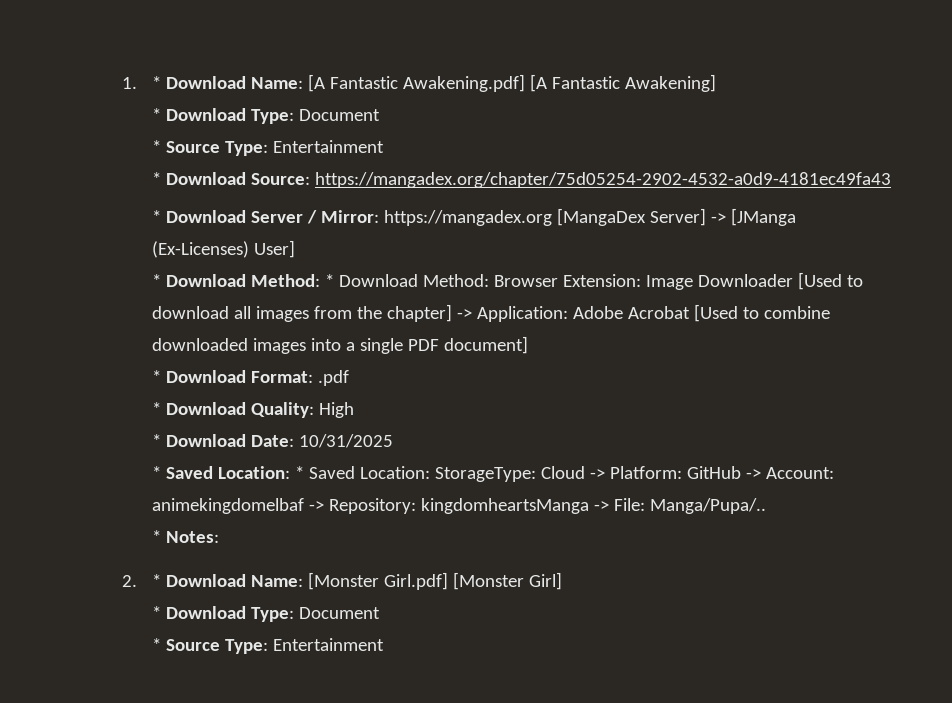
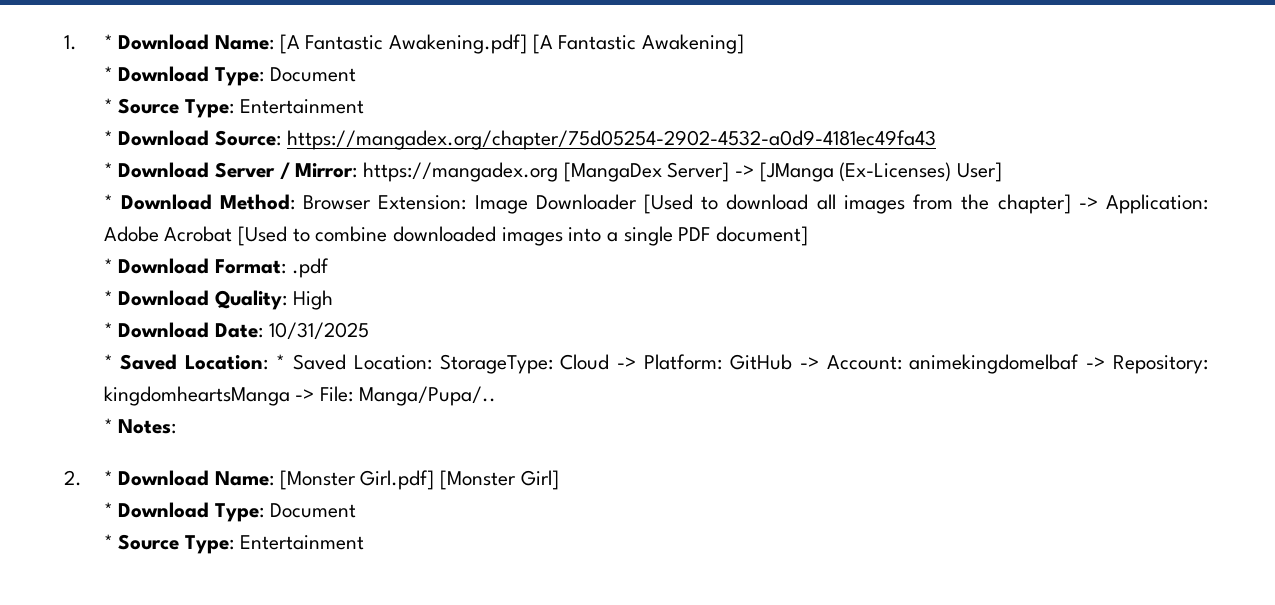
[324,274,489,287] * Download Method: -> (295, 202) none

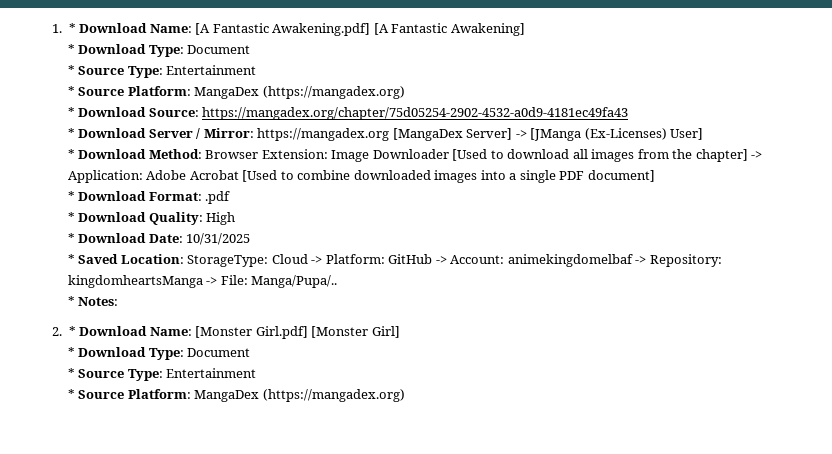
(364, 106) none -> [67,86,405,99] // * Source Platform: MangaDex (https://mangadex.org)
[276,354,432,370] * Saved Location: -> (184, 259) none
(364, 542) none -> [67,389,405,402] // * Source Platform: MangaDex (https://mangadex.org)

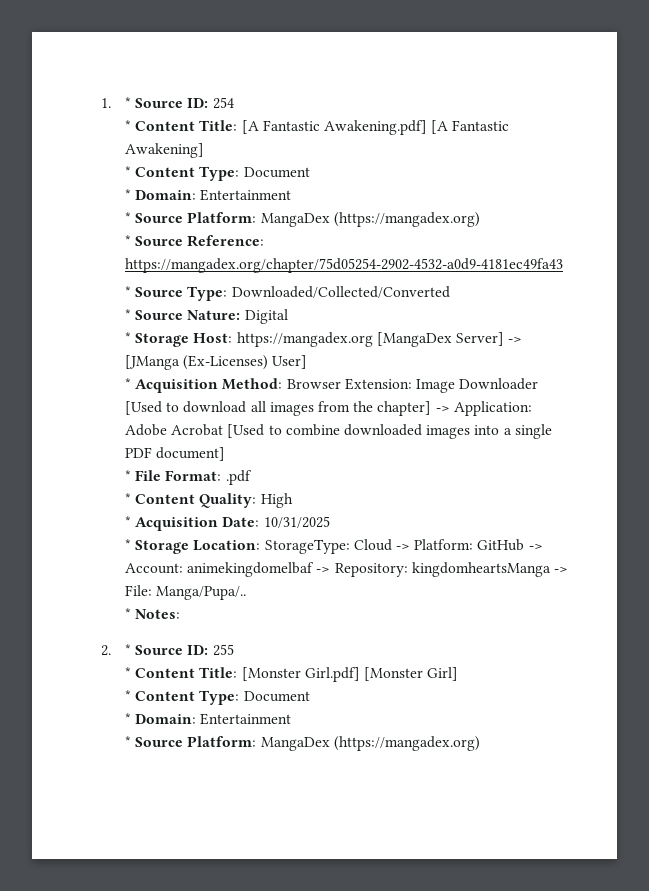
[79,23,192,33] Download Name: -> [135,97,234,109] [125,120,238,131] Source ID: 254 // * Content Title:
[78,44,251,57] [67,65,163,78] Download Type: Document // * Source Type: -> [135,166,310,181] [125,189,197,200] Content Type: Document // * Domain:
[78,107,199,117] Download Source: -> [135,235,265,247] Source Reference:
[78,128,254,139] Download Server / Mirror: -> [135,286,450,301] [125,309,288,324] [125,332,233,347] Source Type: Downloaded/Collected/Converted // * Source Nature: Digital // * Storage Host:
[78,149,147,159] Download -> [135,379,219,393] Acquisition
[78,191,147,201] Download -> [135,470,162,481] File
[78,212,147,222] Download -> [135,494,196,504] Content
[78,233,147,243] Download -> [135,517,219,531] Acquisition
[78,254,119,264] Saved -> [135,540,190,554] Storage
[79,326,192,336] Download Name: -> [135,644,234,656] [125,667,238,678] Source ID: 255 // * Content Title:
[78,347,251,360] [67,368,163,381] Download Type: Document // * Source Type: -> [135,690,310,705] [125,713,197,724] Content Type: Document // * Domain:

